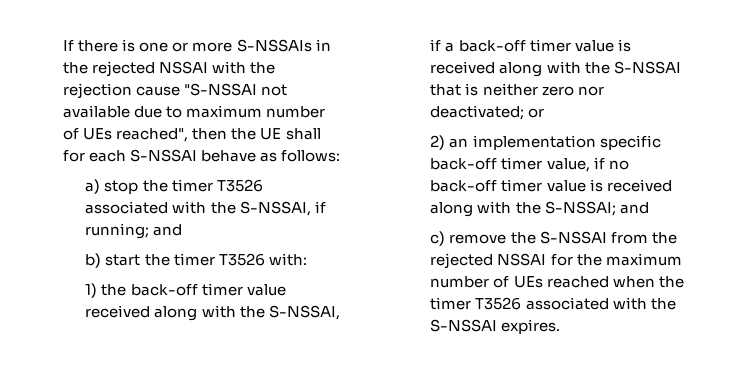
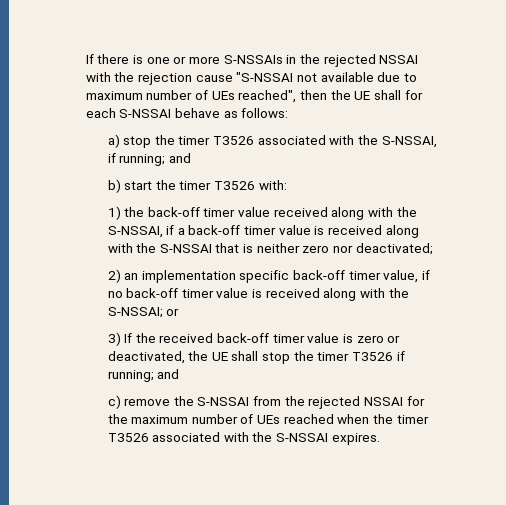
[528,108,545,118] or -> (433, 249) none
(616, 208) none -> [166,308,180,316] [107,332,401,346] [107,351,405,364] [107,370,154,382] or // 3) If the received back-off timer value is zero or deactivated, the UE shall stop the timer T3526 if running;

